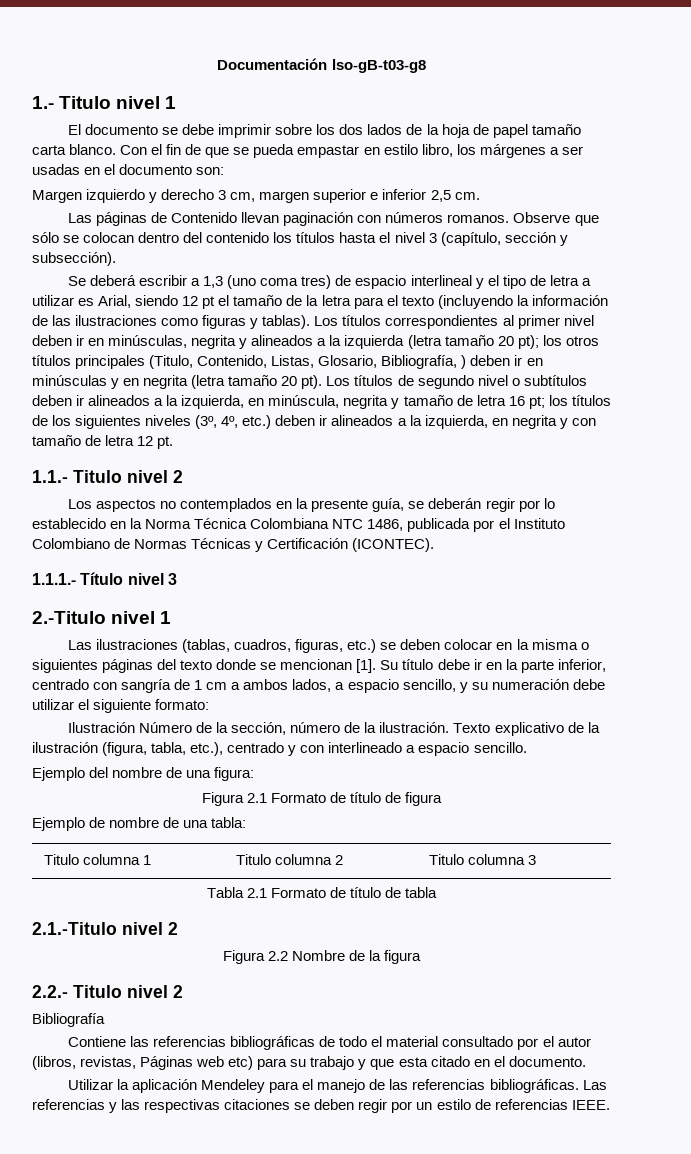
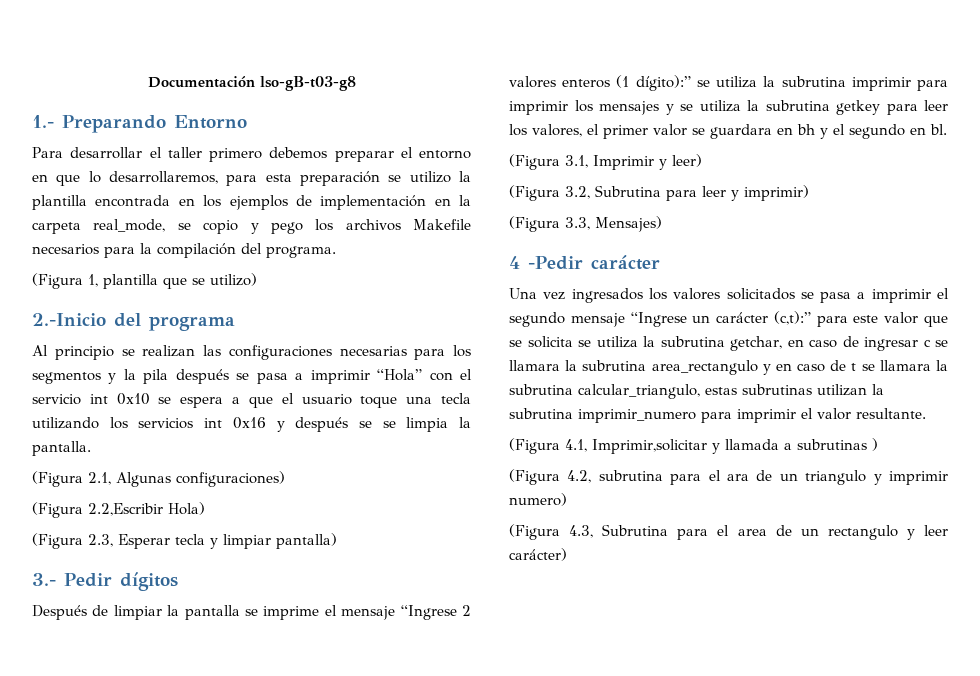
[59,96,177,109] [68,124,581,138] [32,144,583,158] [32,164,225,175] [32,189,480,203] [68,212,599,226] [32,232,568,246] [32,252,116,266] [68,275,591,289] [32,295,608,309] [32,315,594,329] [32,335,599,349] [32,355,543,369] [32,375,587,389] [32,395,611,409] [32,415,596,429] [32,435,174,449] [32,470,183,483] [68,498,555,512] [32,518,565,532] [32,538,435,552] [32,572,177,585] [32,611,172,624] [68,639,589,653] [32,659,606,673] [32,679,605,693] [32,699,210,713] [68,722,600,736] [32,742,527,756] [32,767,255,781] [201,792,443,806] [32,817,247,831] [43,854,152,865] [235,854,344,865] [428,854,537,865] [206,887,438,898] [32,922,178,935] [222,950,422,964] [32,985,183,998] [32,1013,105,1027] [68,1036,591,1050] [32,1056,586,1070] [68,1079,607,1093] [32,1099,610,1113] Titulo nivel 1 // El documento se debe imprimir sobre los dos lados de la hoja de papel tamaño carta blanco. Con el fin de que se pueda empastar en estilo libro, los márgenes a ser usadas en el documento son: // Margen izquierdo y derecho 3 cm, margen superior e inferior 2,5 cm. // Las páginas de Contenido llevan paginación con números romanos. Observe que sólo se colocan dentro del contenido los títulos hasta el nivel 3 (capítulo, sección y subsección). // Se deberá escribir a 1,3 (uno coma tres) de espacio interlineal y el tipo de letra a utilizar es Arial, siendo 12 pt el tamaño de la letra para el texto (incluyendo la información de las ilustraciones como figuras y tablas). Los títulos correspondientes al primer nivel deben ir en minúsculas, negrita y alineados a la izquierda (letra tamaño 20 pt); los otros títulos principales (Titulo, Contenido, Listas, Glosario, Bibliografía, ) deben ir en minúsculas y en negrita (letra tamaño 20 pt). Los títulos de segundo nivel o subtítulos deben ir alineados a la izquierda, en minúscula, negrita y tamaño de letra 16 pt; los títulos de los siguientes niveles (3º, 4º, etc.) deben ir alineados a la izquierda, en negrita y con tamaño de letra 12 pt. // 1.1.- Titulo nivel 2 // Los aspectos no contemplados en la presente guía, se deberán regir por lo establecido en la Norma Técnica Colombiana NTC 1486, publicada por el Instituto Colombiano de Normas Técnicas y Certificación (ICONTEC). // 1.1.1.- Título nivel 3 // 2.-Titulo nivel 1 // Las ilustraciones (tablas, cuadros, figuras, etc.) se deben colocar en la misma o siguientes páginas del texto donde se mencionan [1]. Su título debe ir en la parte inferior, centrado con sangría de 1 cm a ambos lados, a espacio sencillo, y su numeración debe utilizar el siguiente formato: // Ilustración Número de la sección, número de la ilustración. Texto explicativo de la ilustración (figura, tabla, etc.), centrado y con interlineado a espacio sencillo. // Ejemplo del nombre de una figura: // Figura 2.1 Formato de título de figura // Ejemplo de nombre de una tabla: // Titulo columna 1 | Titulo columna 2 | Titulo columna 3 // Tabla 2.1 Formato de título de tabla // 2.1.-Titulo nivel 2 // Figura 2.2 Nombre de la figura // 2.2.- Titulo nivel 2 // Bibliografía // Contiene las referencias bibliográficas de todo el material consultado por el autor (libros, revistas, Páginas web etc) para su trabajo y que esta citado en el documento. // Utilizar la aplicación Mendeley para el manejo de las referencias bibliográficas. Las referencias y las respectivas citaciones se deben regir por un estilo de referencias IEEE. -> [62,115,247,133] [32,147,471,162] [32,171,471,186] [32,195,471,210] [32,219,471,234] [32,243,336,258] [32,273,257,289] [32,313,235,331] [32,345,471,360] [32,369,472,384] [32,393,471,408] [32,417,471,432] [32,441,91,456] [32,471,285,487] [32,502,205,518] [32,533,337,549] [32,572,178,591] [32,605,471,620] [509,75,948,91] [509,100,948,115] [509,124,947,139] [509,154,702,170] [509,185,809,201] [509,216,662,232] [509,255,660,270] [509,288,949,303] [509,311,948,327] [509,336,948,351] [509,360,948,375] [509,384,884,399] [509,408,926,423] [509,438,878,454] [509,469,948,485] [509,493,567,506] [509,524,949,540] [509,548,567,561] Preparando Entorno // Para desarrollar el taller primero debemos preparar el entorno en que lo desarrollaremos, para esta preparación se utilizo la plantilla encontrada en los ejemplos de implementación en la carpeta real_mode, se copio y pego los archivos Makefile necesarios para la compilación del programa. // (Figura 1, plantilla que se utilizo) // 2.-Inicio del programa // Al principio se realizan las configuraciones necesarias para los segmentos y la pila después se pasa a imprimir “Hola” con el servicio int 0x10 se espera a que el usuario toque una tecla utilizando los servicios int 0x16 y después se se limpia la pantalla. // (Figura 2.1, Algunas configuraciones) // (Figura 2.2,Escribir Hola) // (Figura 2.3, Esperar tecla y limpiar pantalla) // 3.- Pedir dígitos // Después de limpiar la pantalla se imprime el mensaje “Ingrese 2 valores enteros (1 dígito):” se utiliza la subrutina imprimir para imprimir los mensajes y se utiliza la subrutina getkey para leer los valores, el primer valor se guardara en bh y el segundo en bl. // (Figura 3.1, Imprimir y leer) // (Figura 3.2, Subrutina para leer y imprimir) // (Figura 3.3, Mensajes) // 4 -Pedir carácter // Una vez ingresados los valores solicitados se pasa a imprimir el segundo mensaje “Ingrese un carácter (c,t):” para este valor que se solicita se utiliza la subrutina getchar, en caso de ingresar c se llamara la subrutina area_rectangulo y en caso de t se llamara la subrutina calcular_triangulo, estas subrutinas utilizan la subrutina imprimir_numero para imprimir el valor resultante. // (Figura 4.1, Imprimir,solicitar y llamada a subrutinas ) // (Figura 4.2, subrutina para el ara de un triangulo y imprimir numero) // (Figura 4.3, Subrutina para el area de un rectangulo y leer carácter)

